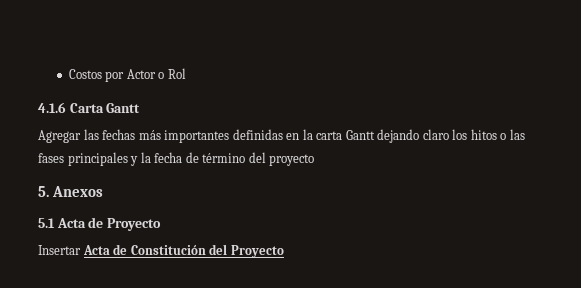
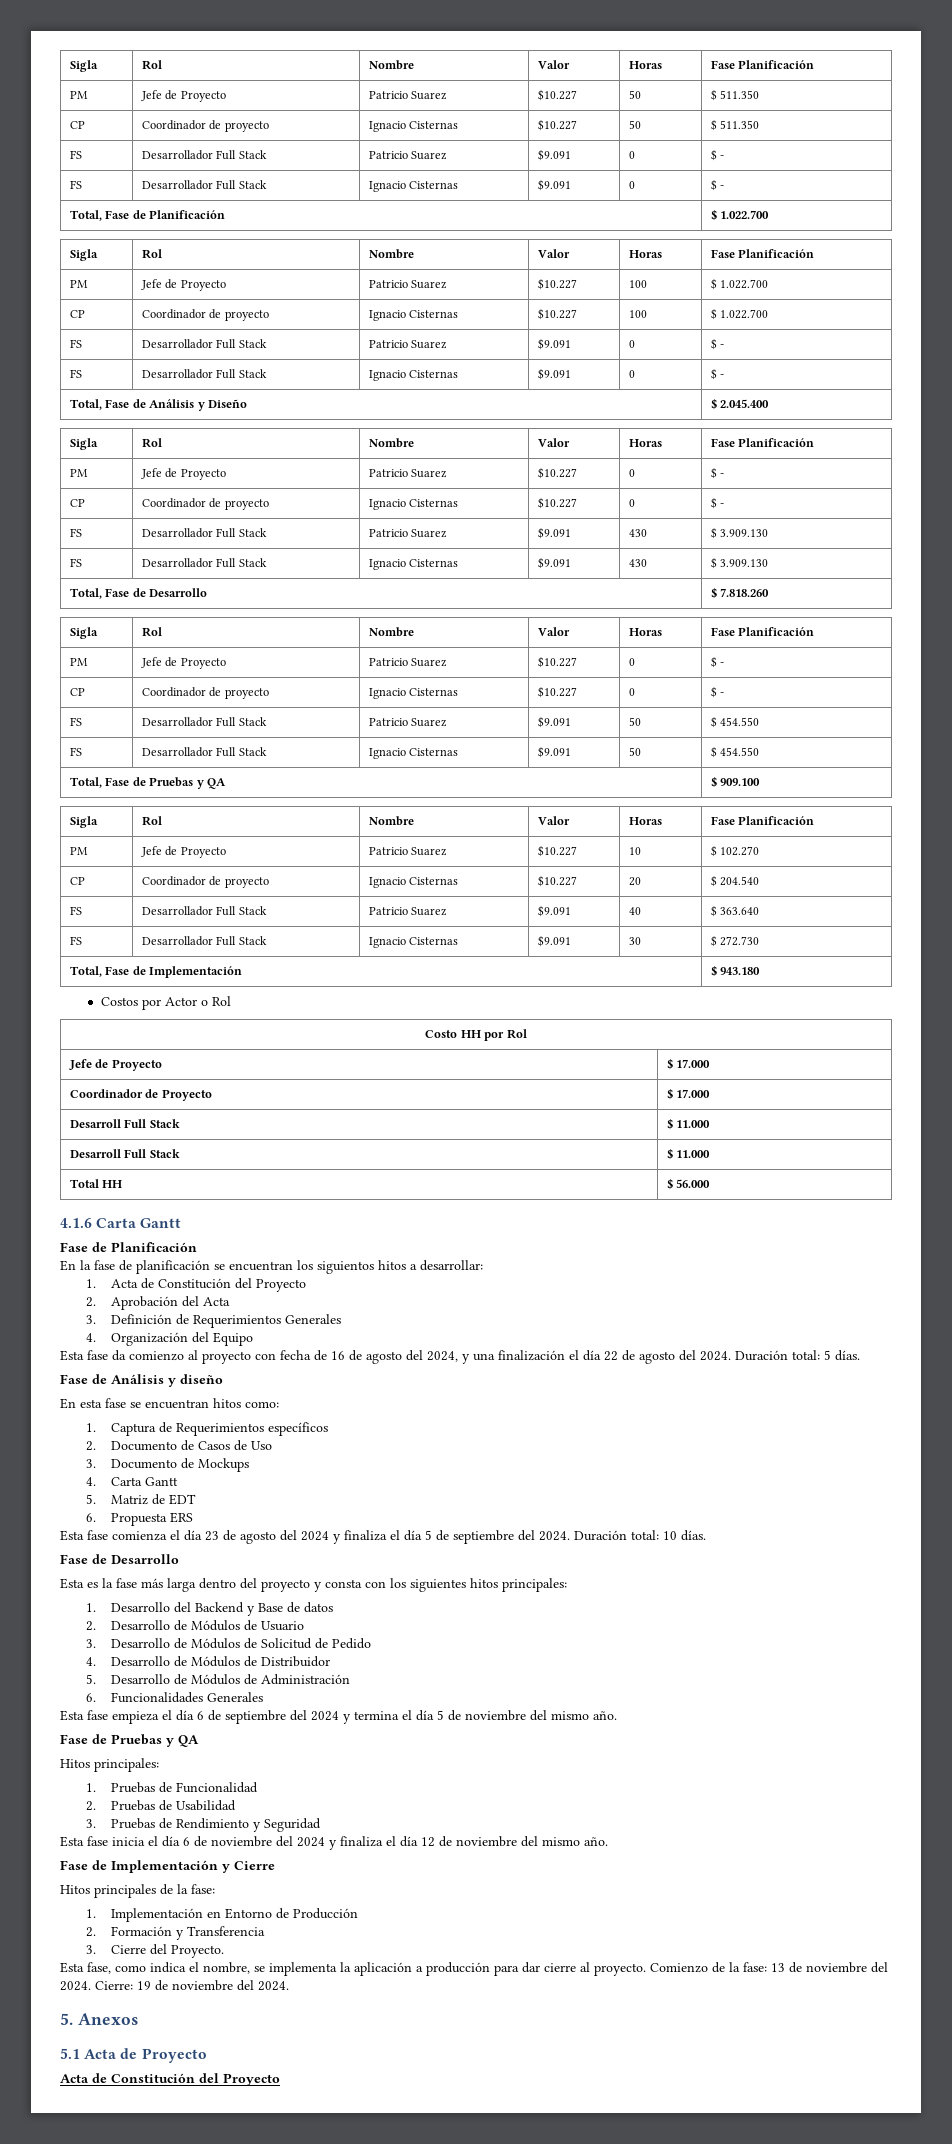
(68, 74) none -> [70,60,99,72] [142,60,163,70] [369,60,415,70] [538,60,571,69] [629,61,663,69] [711,60,815,69] [70,91,89,99] [141,90,226,102] [369,91,448,100] [538,89,578,101] [629,90,642,99] [711,89,760,101] [70,121,86,129] [142,120,269,132] [369,121,459,132] [538,119,578,131] [629,120,642,129] [711,119,760,131] [70,150,83,159] [142,150,267,160] [369,151,448,160] [538,149,572,161] [629,151,636,159] [711,149,725,161] [70,180,83,189] [142,180,267,190] [369,181,459,192] [538,179,572,191] [629,181,636,189] [711,179,725,191] [70,210,226,221] [711,209,770,221] [70,249,99,261] [142,249,163,259] [369,249,415,259] [538,249,571,258] [629,250,663,258] [711,249,815,258] [70,280,89,288] [141,279,226,291] [369,280,448,289] [538,278,578,290] [629,280,648,288] [711,278,769,290] [70,310,86,318] [142,309,269,321] [369,310,459,321] [538,308,578,320] [629,310,648,318] [711,308,769,320] [70,339,83,348] [142,339,267,349] [369,340,448,349] [538,338,572,350] [629,340,636,348] [711,338,725,350] [70,369,83,378] [142,369,267,379] [369,370,459,381] [538,368,572,380] [629,370,636,378] [711,368,725,380] [70,399,247,411] [711,398,770,410] [70,438,99,450] [142,438,163,448] [369,438,415,448] [538,438,571,447] [629,439,663,447] [711,438,815,447] [70,469,89,477] [141,468,226,480] [369,469,448,478] [538,467,578,479] [629,469,636,477] [711,467,725,479] [70,499,86,507] [142,498,269,510] [369,499,459,510] [538,497,578,509] [629,499,636,507] [711,497,725,509] [70,528,83,537] [142,528,267,538] [369,529,448,538] [538,527,572,539] [629,529,648,537] [711,527,769,539] [70,558,83,567] [142,558,267,568] [369,559,459,570] [538,557,572,569] [629,559,648,567] [711,557,769,569] [70,588,208,599] [711,587,770,599] [70,627,99,639] [142,627,163,637] [369,627,415,637] [538,627,571,636] [629,628,663,636] [711,627,815,636] [70,658,89,666] [141,657,226,669] [369,658,448,667] [538,656,578,668] [629,658,636,666] [711,656,725,668] [70,688,86,696] [142,687,269,699] [369,688,459,699] [538,686,578,698] [629,688,636,696] [711,686,725,698] [70,717,83,726] [142,717,267,727] [369,718,448,727] [538,716,572,728] [629,717,642,726] [711,716,760,728] [70,747,83,756] [142,747,267,757] [369,748,459,759] [538,746,572,758] [629,747,642,756] [711,746,760,758] [70,777,226,789] [711,776,761,788] [70,816,99,828] [142,816,163,826] [369,816,415,826] [538,816,571,825] [629,817,663,825] [711,816,815,825] [70,847,89,855] [141,846,226,858] [369,847,448,856] [538,845,578,857] [629,847,642,855] [711,845,760,857] [70,877,86,885] [142,876,269,888] [369,877,459,888] [538,875,578,887] [629,877,642,886] [711,875,760,887] [70,906,83,915] [142,906,267,916] [369,907,448,916] [538,905,572,917] [629,907,642,915] [711,905,760,917] [70,936,83,945] [142,936,267,946] [369,937,459,948] [538,935,572,947] [629,937,642,945] [711,935,760,947] [70,966,243,978] [711,965,761,977] Sigla | Rol | Nombre | Valor | Horas | Fase Planificación // PM | Jefe de Proyecto | Patricio Suarez | $10.227 | 50 | $ 511.350 // CP | Coordinador de proyecto | Ignacio Cisternas | $10.227 | 50 | $ 511.350 // FS | Desarrollador Full Stack | Patricio Suarez | $9.091 | 0 | $ - // FS | Desarrollador Full Stack | Ignacio Cisternas | $9.091 | 0 | $ - // Total, Fase de Planificación | $ 1.022.700 // Sigla | Rol | Nombre | Valor | Horas | Fase Planificación // PM | Jefe de Proyecto | Patricio Suarez | $10.227 | 100 | $ 1.022.700 // CP | Coordinador de proyecto | Ignacio Cisternas | $10.227 | 100 | $ 1.022.700 // FS | Desarrollador Full Stack | Patricio Suarez | $9.091 | 0 | $ - // FS | Desarrollador Full Stack | Ignacio Cisternas | $9.091 | 0 | $ - // Total, Fase de Análisis y Diseño | $ 2.045.400 // Sigla | Rol | Nombre | Valor | Horas | Fase Planificación // PM | Jefe de Proyecto | Patricio Suarez | $10.227 | 0 | $ - // CP | Coordinador de proyecto | Ignacio Cisternas | $10.227 | 0 | $ - // FS | Desarrollador Full Stack | Patricio Suarez | $9.091 | 430 | $ 3.909.130 // FS | Desarrollador Full Stack | Ignacio Cisternas | $9.091 | 430 | $ 3.909.130 // Total, Fase de Desarrollo | $ 7.818.260 // Sigla | Rol | Nombre | Valor | Horas | Fase Planificación // PM | Jefe de Proyecto | Patricio Suarez | $10.227 | 0 | $ - // CP | Coordinador de proyecto | Ignacio Cisternas | $10.227 | 0 | $ - // FS | Desarrollador Full Stack | Patricio Suarez | $9.091 | 50 | $ 454.550 // FS | Desarrollador Full Stack | Ignacio Cisternas | $9.091 | 50 | $ 454.550 // Total, Fase de Pruebas y QA | $ 909.100 // Sigla | Rol | Nombre | Valor | Horas | Fase Planificación // PM | Jefe de Proyecto | Patricio Suarez | $10.227 | 10 | $ 102.270 // CP | Coordinador de proyecto | Ignacio Cisternas | $10.227 | 20 | $ 204.540 // FS | Desarrollador Full Stack | Patricio Suarez | $9.091 | 40 | $ 363.640 // FS | Desarrollador Full Stack | Ignacio Cisternas | $9.091 | 30 | $ 272.730 // Total, Fase de Implementación | $ 943.180 //
[38,102,141,113] [38,129,525,143] [38,152,315,166] // 4.1.6 Carta Gantt // Agregar las fechas más importantes definidas en la carta Gantt dejando claro los hitos o las fases principales y la fecha de término del proyecto -> [425,1029,527,1041] [69,1059,162,1071] [667,1058,711,1070] [70,1089,212,1101] [667,1088,711,1100] [70,1119,180,1128] [667,1118,711,1130] [70,1149,180,1158] [667,1148,711,1160] [70,1179,123,1188] [667,1178,711,1190] [60,1218,182,1228] [60,1242,197,1252] [60,1260,483,1274] [85,1278,307,1292] [85,1296,231,1310] [85,1314,342,1328] [85,1332,254,1346] [60,1350,860,1364] [60,1374,223,1387] [60,1398,279,1409] [85,1422,329,1436] [85,1440,273,1451] [85,1458,250,1472] [85,1477,179,1486] [85,1494,197,1505] [85,1512,194,1526] [60,1530,706,1544] [60,1554,179,1564] [60,1578,567,1592] [85,1602,334,1616] [85,1620,305,1631] [85,1638,372,1649] [85,1656,331,1667] [85,1674,351,1685] [85,1692,264,1703] [60,1710,617,1724] [60,1734,199,1747] [60,1758,159,1772] [85,1782,259,1793] [85,1800,237,1811] [85,1818,322,1832] [60,1836,608,1850] [60,1860,275,1873] [60,1884,215,1898] [85,1908,359,1922] [85,1926,266,1940] [85,1944,225,1958] [60,1962,888,1976] [60,1980,289,1991] // Costo HH por Rol // Jefe de Proyecto | $ 17.000 // Coordinador de Proyecto | $ 17.000 // Desarroll Full Stack | $ 11.000 // Desarroll Full Stack | $ 11.000 // Total HH | $ 56.000 // 4.1.6 Carta Gantt // Fase de Planificación // En la fase de planificación se encuentran los siguientos hitos a desarrollar: // 1. Acta de Constitución del Proyecto // 2. Aprobación del Acta // 3. Definición de Requerimientos Generales // 4. Organización del Equipo // Esta fase da comienzo al proyecto con fecha de 16 de agosto del 2024, y una finalización el día 22 de agosto del 2024. Duración total: 5 días. // Fase de Análisis y diseño // En esta fase se encuentran hitos como: // 1. Captura de Requerimientos específicos // 2. Documento de Casos de Uso // 3. Documento de Mockups // 4. Carta Gantt // 5. Matriz de EDT // 6. Propuesta ERS // Esta fase comienza el día 23 de agosto del 2024 y finaliza el día 5 de septiembre del 2024. Duración total: 10 días. // Fase de Desarrollo // Esta es la fase más larga dentro del proyecto y consta con los siguientes hitos principales: // 1. Desarrollo del Backend y Base de datos // 2. Desarrollo de Módulos de Usuario // 3. Desarrollo de Módulos de Solicitud de Pedido // 4. Desarrollo de Módulos de Distribuidor // 5. Desarrollo de Módulos de Administración // 6. Funcionalidades Generales // Esta fase empieza el día 6 de septiembre del 2024 y termina el día 5 de noviembre del mismo año. // Fase de Pruebas y QA // Hitos principales: // 1. Pruebas de Funcionalidad // 2. Pruebas de Usabilidad // 3. Pruebas de Rendimiento y Seguridad // Esta fase inicia el día 6 de noviembre del 2024 y finaliza el día 12 de noviembre del mismo año. // Fase de Implementación y Cierre // Hitos principales de la fase: // 1. Implementación en Entorno de Producción // 2. Formación y Transferencia // 3. Cierre del Proyecto. // Esta fase, como indica el nombre, se implementa la aplicación a producción para dar cierre al proyecto. Comienzo de la fase: 13 de noviembre del 2024. Cierre: 19 de noviembre del 2024.
[38,245,81,255] Insertar -> (207, 2055) none

